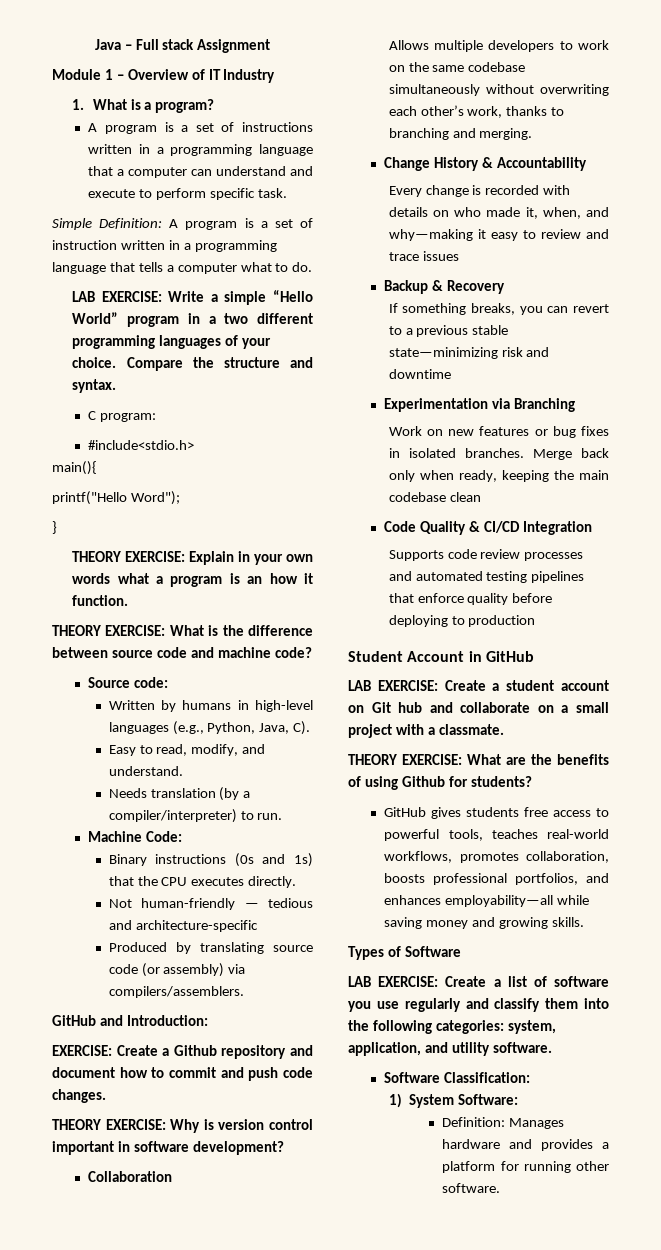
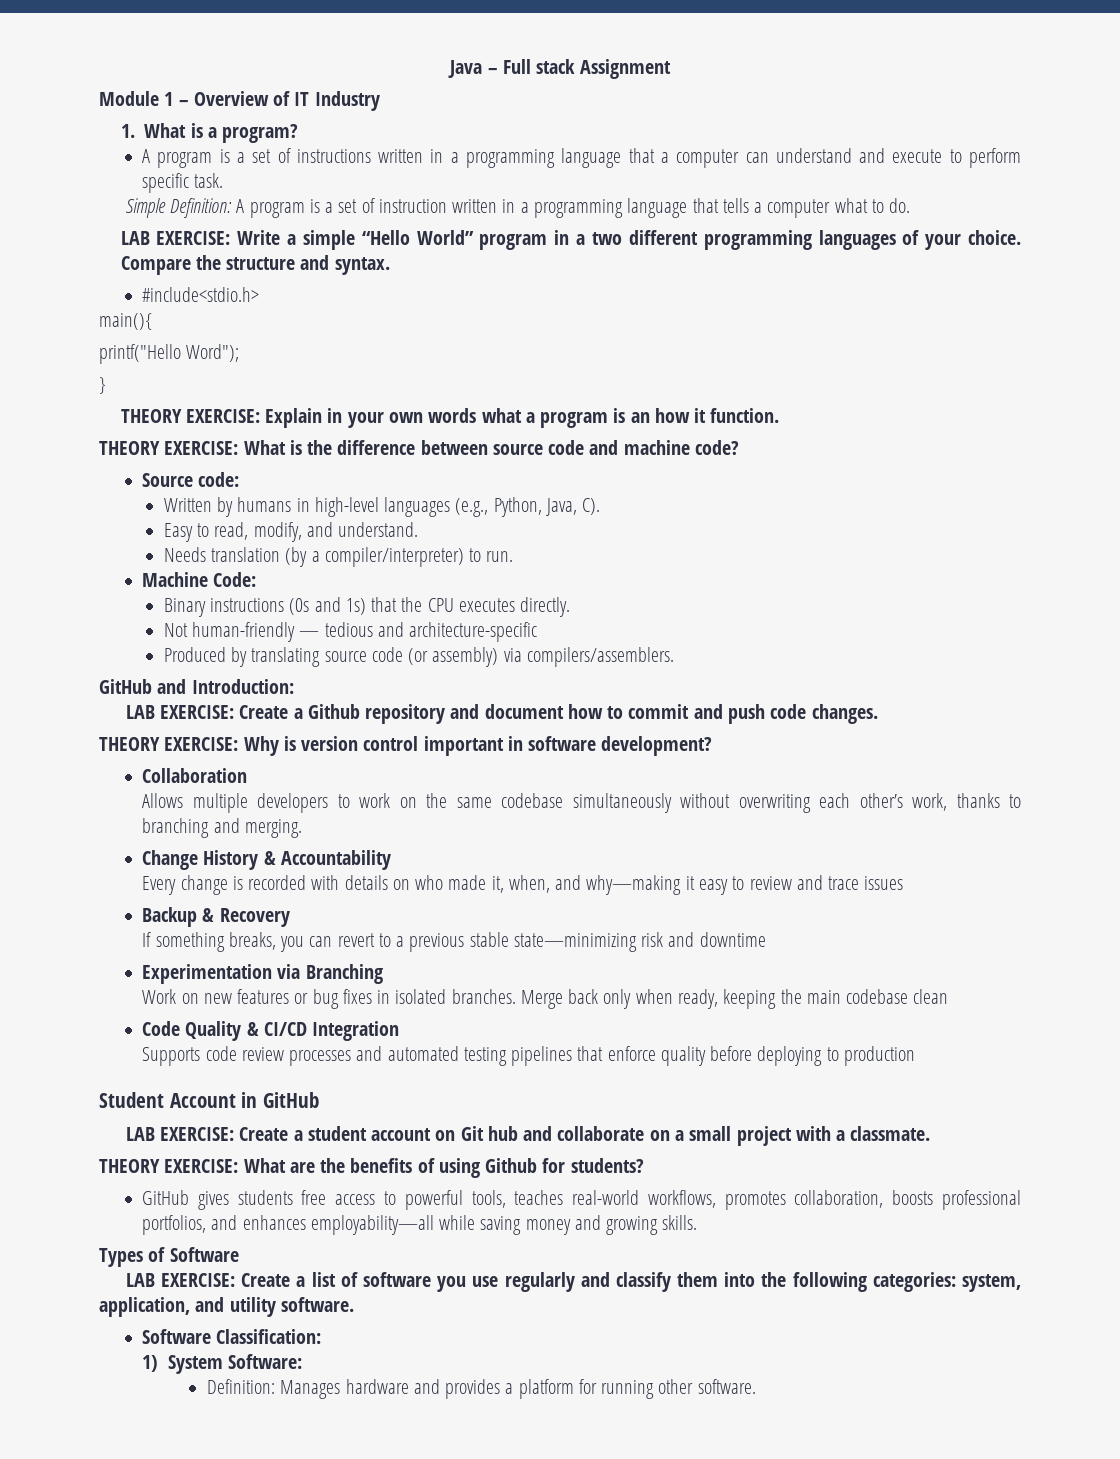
[88,411,157,422] // C program: -> (390, 266) none
(208, 1020) none -> [125,705,155,719] LAB

